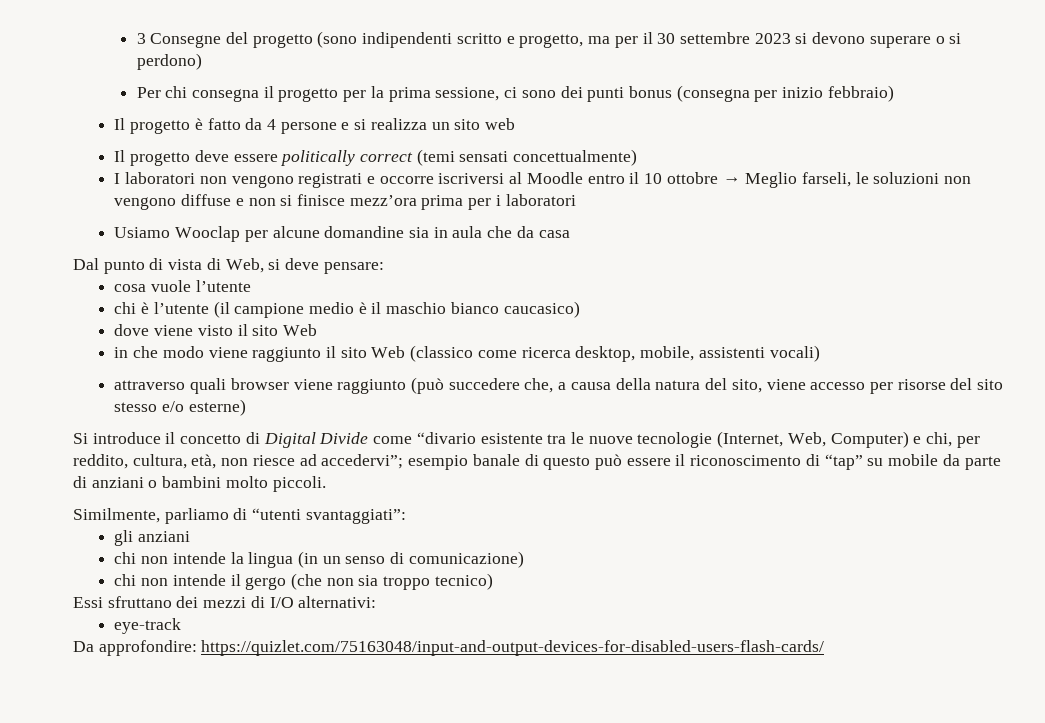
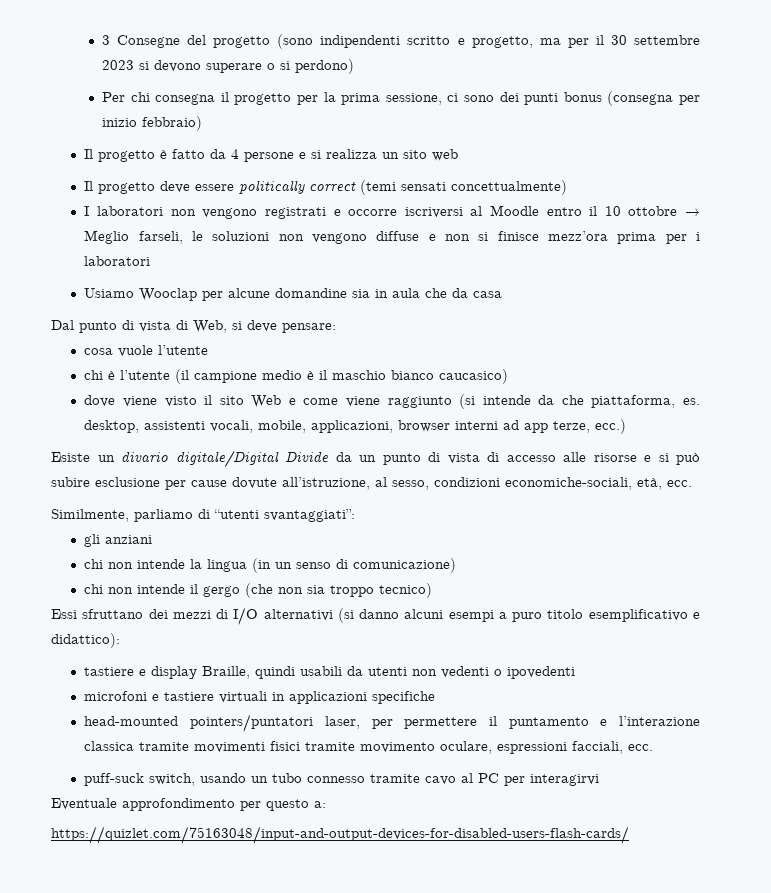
[114,345,820,362] [114,377,1004,394] [114,399,246,416] [73,431,980,448] [73,454,1001,470] [73,476,326,492] // in che modo viene raggiunto il sito Web (classico come ricerca desktop, mobile, assistenti vocali) // attraverso quali browser viene raggiunto (può succedere che, a causa della natura del sito, viene accesso per risorse del sito stesso e/o esterne) // Si introduce il concetto di Digital Divide come “divario esistente tra le nuove tecnologie (Internet, Web, Computer) e chi, per reddito, cultura, età, non riesce ad accedervi”; esempio banale di questo può essere il riconoscimento di “tap” su mobile da parte di anziani o bambini molto piccoli. -> [288,394,700,409] [84,419,627,434] [51,450,700,468] [51,477,692,490] e come viene raggiunto (si intende da che piattaforma, es. desktop, assistenti vocali, mobile, applicazioni, browser interni ad app terze, ecc.) // Esiste un divario digitale/Digital Divide da un punto di vista di accesso alle risorse e si può subire esclusione per cause dovute all’istruzione, al sesso, condizioni economiche-sociali, età, ecc.
[298,596,377,608] [114,618,182,634] [73,640,197,656] alternativi: // eye-track // Da approfondire: -> [263,608,700,623] [51,633,120,648] [84,666,576,679] [84,691,436,704] [84,714,700,732] [84,741,654,754] [84,773,600,786] [51,798,326,811] alternativi (si danno alcuni esempi a puro titolo esemplificativo e didattico): // tastiere e display Braille, quindi usabili da utenti non vedenti o ipovedenti // microfoni e tastiere virtuali in applicazioni specifiche // head-mounted pointers/puntatori laser, per permettere il puntamento e l’interazione classica tramite movimenti fisici tramite movimento oculare, espressioni facciali, ecc. // puff-suck switch, usando un tubo connesso tramite cavo al PC per interagirvi // Eventuale approfondimento per questo a: //

